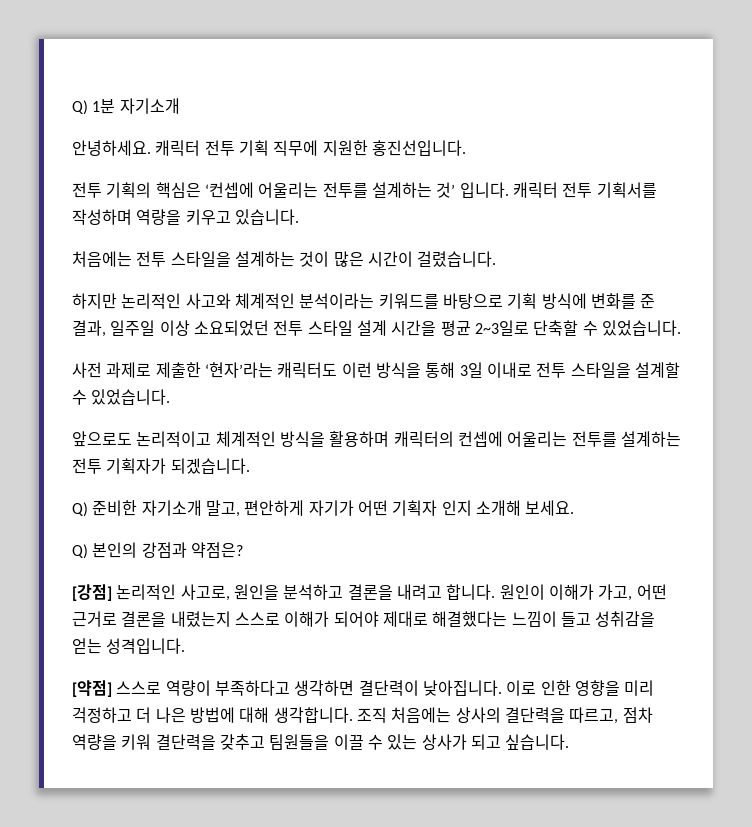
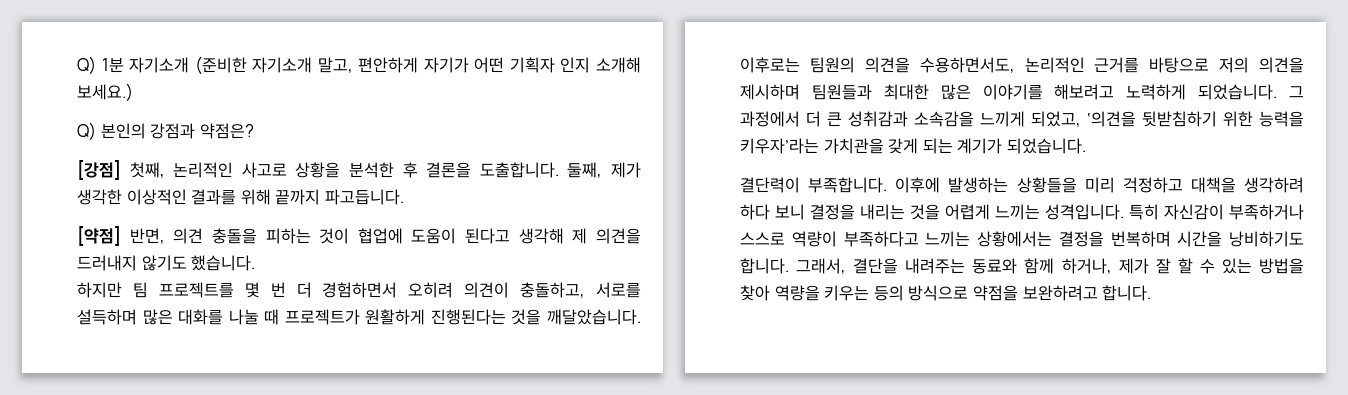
[72,140,466,156] [72,182,657,198] [72,209,299,225] [72,251,497,267] [72,293,656,309] [72,320,681,337] [72,362,680,378] [72,389,171,405] [72,431,681,447] [72,458,250,474] [72,500,138,517] // 안녕하세요. 캐릭터 전투 기획 직무에 지원한 홍진선입니다. // 전투 기획의 핵심은 ‘컨셉에 어울리는 전투를 설계하는 것’ 입니다. 캐릭터 전투 기획서를 작성하며 역량을 키우고 있습니다. // 처음에는 전투 스타일을 설계하는 것이 많은 시간이 걸렸습니다. // 하지만 논리적인 사고와 체계적인 분석이라는 키워드를 바탕으로 기획 방식에 변화를 준 결과, 일주일 이상 소요되었던 전투 스타일 설계 시간을 평균 2~3일로 단축할 수 있었습니다. // 사전 과제로 제출한 ‘현자’라는 캐릭터도 이런 방식을 통해 3일 이내로 전투 스타일을 설계할 수 있었습니다. // 앞으로도 논리적이고 체계적인 방식을 활용하며 캐릭터의 컨셉에 어울리는 전투를 설계하는 전투 기획자가 되겠습니다. // Q) 준비한 -> [194,56,247,75] (준비한
[525,500,575,516] 보세요. -> [77,83,133,102] 보세요.)
[116,584,667,601] [72,611,656,627] [72,638,186,654] [72,680,655,697] [72,707,653,724] [72,734,570,750] 논리적인 사고로, 원인을 분석하고 결론을 내려고 합니다. 원인이 이해가 가고, 어떤 근거로 결론을 내렸는지 스스로 이해가 되어야 제대로 해결했다는 느낌이 들고 성취감을 얻는 성격입니다. // [약점] 스스로 역량이 부족하다고 생각하면 결단력이 낮아집니다. 이로 인한 영향을 미리 걱정하고 더 나은 방법에 대해 생각합니다. 조직 처음에는 상사의 결단력을 따르고, 점차 역량을 키워 결단력을 갖추고 팀원들을 이끌 수 있는 상사가 되고 싶습니다. -> [129,162,642,178] [77,189,404,205] [77,226,641,246] [77,255,256,271] [77,282,641,298] [77,309,641,325] [740,57,1304,73] [740,84,1304,100] [740,111,1304,127] [740,138,1086,154] [740,177,1304,193] [740,204,1304,220] [740,231,1304,247] [740,258,1304,274] [740,285,1152,301] 첫째, 논리적인 사고로 상황을 분석한 후 결론을 도출합니다. 둘째, 제가 생각한 이상적인 결과를 위해 끝까지 파고듭니다. // [약점] 반면, 의견 충돌을 피하는 것이 협업에 도움이 된다고 생각해 제 의견을 드러내지 않기도 했습니다. // 하지만 팀 프로젝트를 몇 번 더 경험하면서 오히려 의견이 충돌하고, 서로를 설득하며 많은 대화를 나눌 때 프로젝트가 원활하게 진행된다는 것을 깨달았습니다. 이후로는 팀원의 의견을 수용하면서도, 논리적인 근거를 바탕으로 저의 의견을 제시하며 팀원들과 최대한 많은 이야기를 해보려고 노력하게 되었습니다. 그 과정에서 더 큰 성취감과 소속감을 느끼게 되었고, ‘의견을 뒷받침하기 위한 능력을 키우자’라는 가치관을 갖게 되는 계기가 되었습니다. // 결단력이 부족합니다. 이후에 발생하는 상황들을 미리 걱정하고 대책을 생각하려 하다 보니 결정을 내리는 것을 어렵게 느끼는 성격입니다. 특히 자신감이 부족하거나 스스로 역량이 부족하다고 느끼는 상황에서는 결정을 번복하며 시간을 낭비하기도 합니다. 그래서, 결단을 내려주는 동료와 함께 하거나, 제가 잘 할 수 있는 방법을 찾아 역량을 키우는 등의 방식으로 약점을 보완하려고 합니다.

